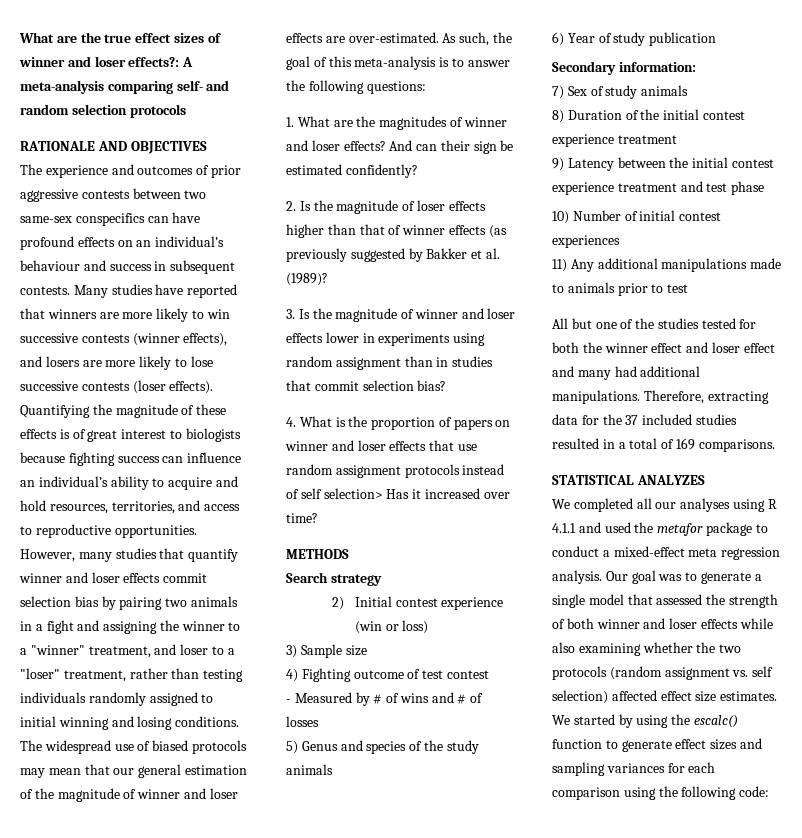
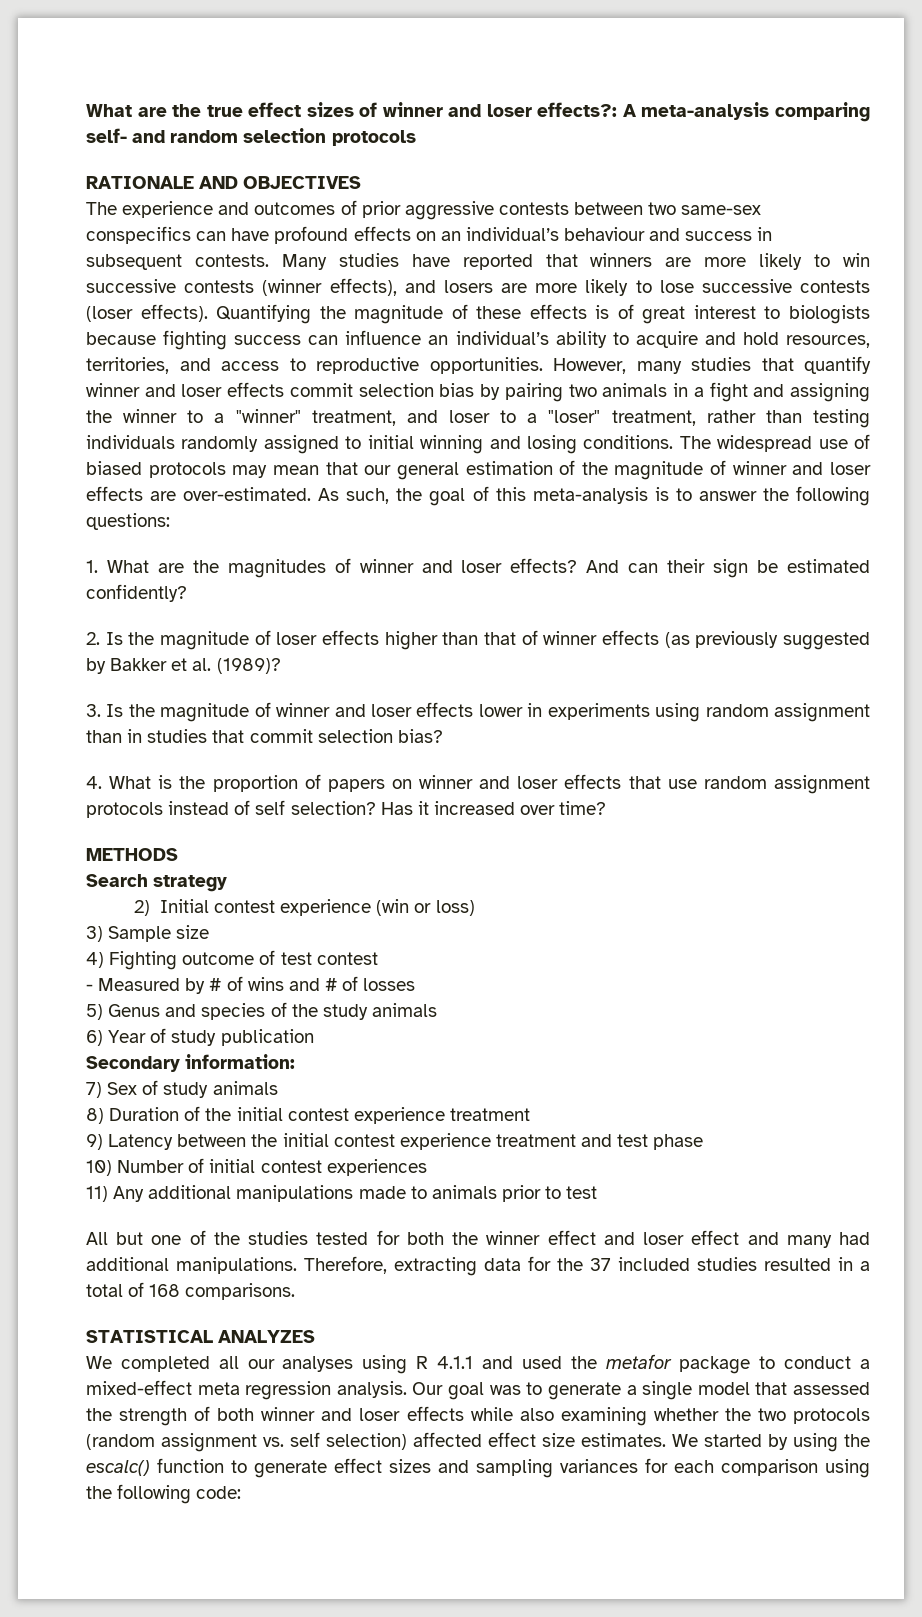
[323,488,383,499] selection> -> [290,801,376,815] selection?
[675,438,695,450] 169 -> [149,1284,181,1297] 168

